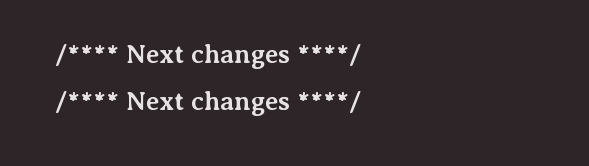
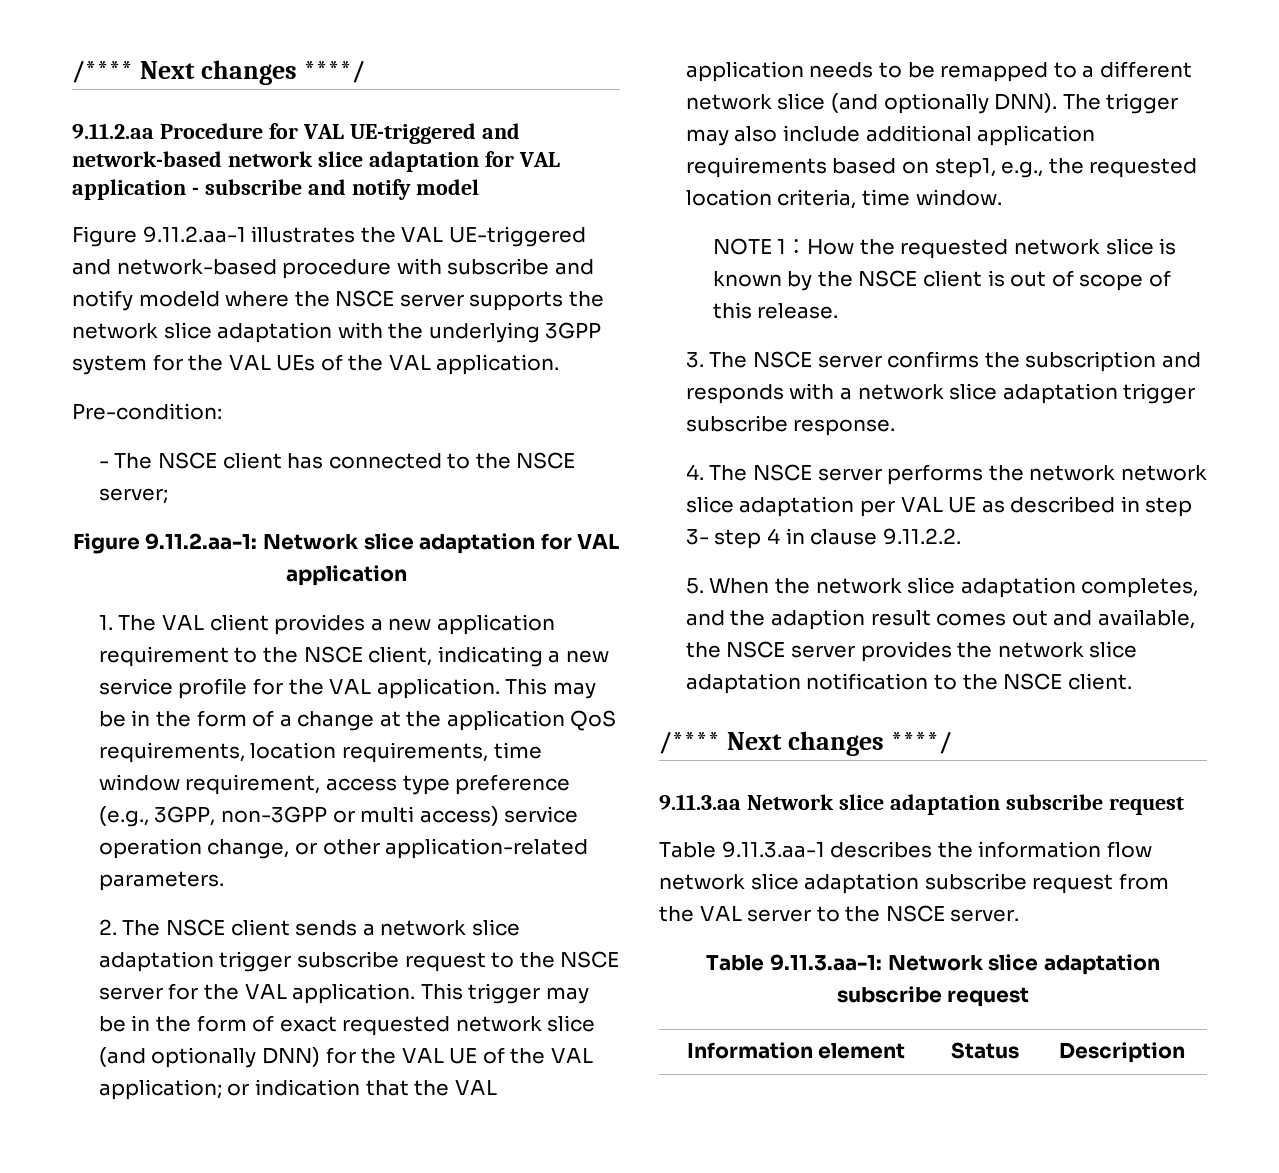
[55,44,362,69] [55,91,362,116] /**** Next changes ****/ // /**** Next changes ****/ -> [72,60,365,85] [72,123,520,144] [72,151,560,172] [72,179,479,200] [72,226,586,247] [72,258,594,279] [72,290,604,311] [72,322,602,343] [72,354,560,375] [72,403,222,420] [98,452,576,469] [98,488,168,504] [72,533,620,554] [285,565,407,586] [98,614,555,635] [98,646,609,667] [98,678,596,699] [98,710,617,731] [98,742,542,763] [98,774,571,795] [98,806,579,827] [98,838,589,859] [98,871,224,891] [98,919,520,936] [98,951,620,972] [98,983,589,1004] [98,1015,596,1036] [98,1047,593,1068] [98,1079,497,1100] [685,61,1192,82] [685,93,1179,114] [685,125,1096,146] [685,157,1198,178] [685,189,1002,209] [712,238,1177,259] [712,270,1171,291] [712,302,839,319] [685,351,1201,372] [685,383,1196,404] [685,415,896,436] [685,464,1207,485] [685,496,1193,517] [685,528,961,549] [685,577,1199,598] [685,609,1195,630] [685,641,1138,662] [685,673,1132,694] [659,731,952,756] [659,794,1184,815] [659,841,1152,858] [659,873,1169,894] [659,905,1020,922] [706,954,1160,975] [836,986,1030,1007] [686,1042,906,1059] [951,1042,1019,1059] [1059,1042,1185,1063] /**** Next changes ****/ // 9.11.2.aa Procedure for VAL UE-triggered and network-based network slice adaptation for VAL application - subscribe and notify model // Figure 9.11.2.aa-1 illustrates the VAL UE-triggered and network-based procedure with subscribe and notify modeld where the NSCE server supports the network slice adaptation with the underlying 3GPP system for the VAL UEs of the VAL application. // Pre-condition: // - The NSCE client has connected to the NSCE server; // Figure 9.11.2.aa-1: Network slice adaptation for VAL application // 1. The VAL client provides a new application requirement to the NSCE client, indicating a new service profile for the VAL application. This may be in the form of a change at the application QoS requirements, location requirements, time window requirement, access type preference (e.g., 3GPP, non-3GPP or multi access) service operation change, or other application-related parameters. // 2. The NSCE client sends a network slice adaptation trigger subscribe request to the NSCE server for the VAL application. This trigger may be in the form of exact requested network slice (and optionally DNN) for the VAL UE of the VAL application; or indication that the VAL application needs to be remapped to a different network slice (and optionally DNN). The trigger may also include additional application requirements based on step1, e.g., the requested location criteria, time window. // NOTE 1：How the requested network slice is known by the NSCE client is out of scope of this release. // 3. The NSCE server confirms the subscription and responds with a network slice adaptation trigger subscribe response. // 4. The NSCE server performs the network network slice adaptation per VAL UE as described in step 3- step 4 in clause 9.11.2.2. // 5. When the network slice adaptation completes, and the adaption result comes out and available, the NSCE server provides the network slice adaptation notification to the NSCE client. // /**** Next changes ****/ // 9.11.3.aa Network slice adaptation subscribe request // Table 9.11.3.aa-1 describes the information flow network slice adaptation subscribe request from the VAL server to the NSCE server. // Table 9.11.3.aa-1: Network slice adaptation subscribe request // Information element | Status | Description

